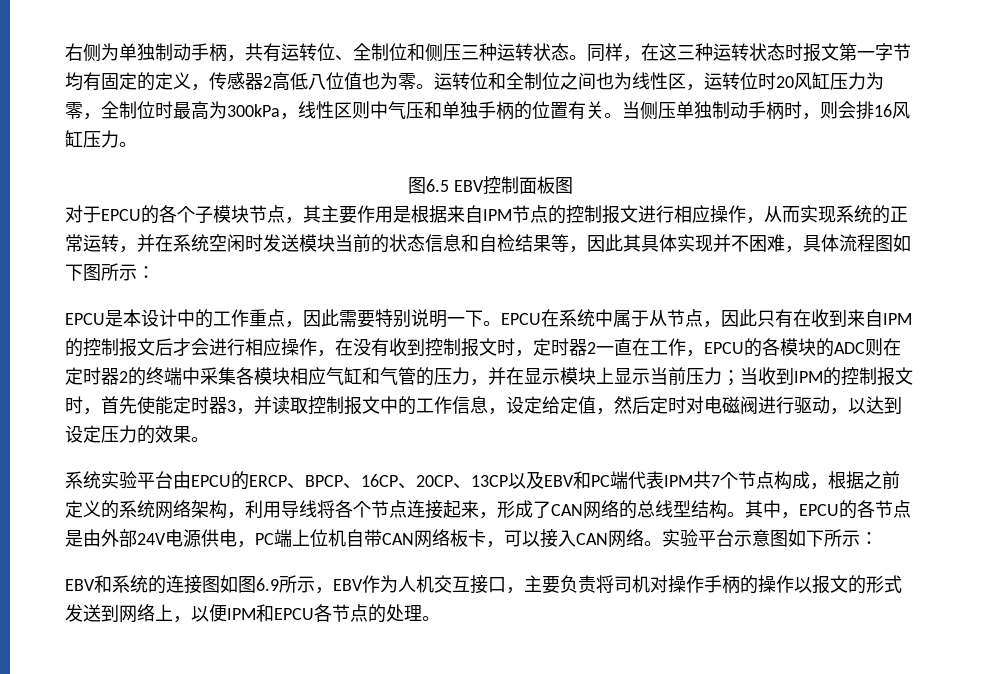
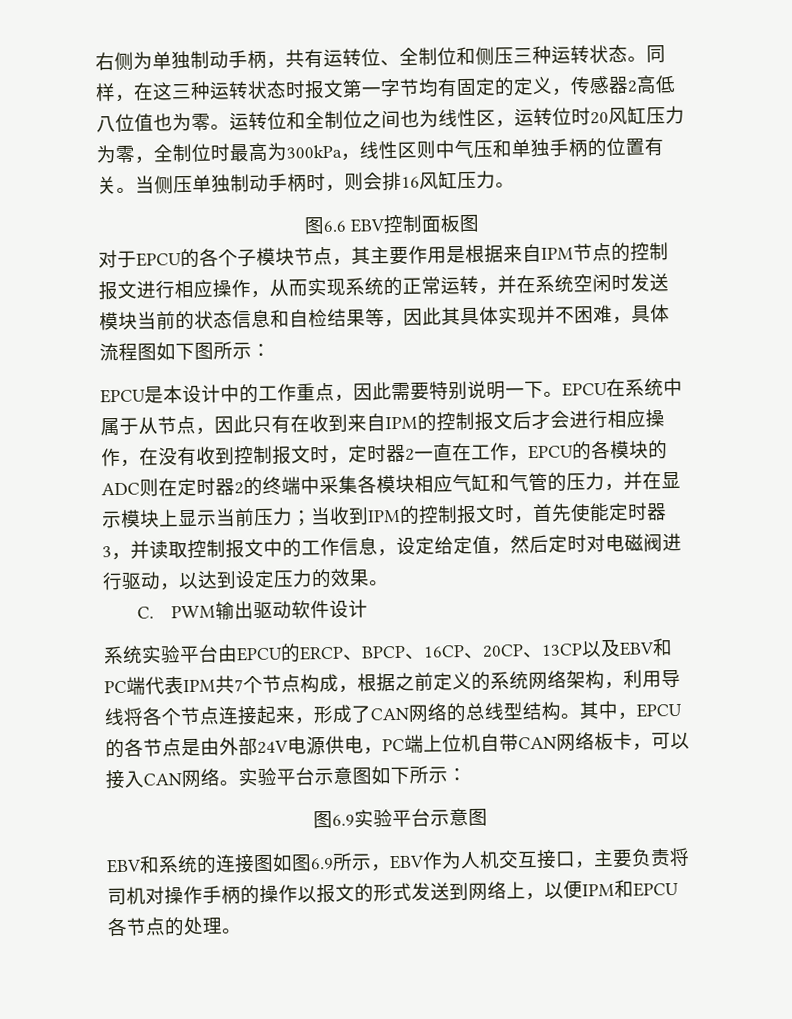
[426,179,450,192] 6.5 -> [323,220,347,233] 6.6
(209, 439) none -> [137,599,369,621] // C. PWM输出驱动软件设计
(878, 538) none -> [313,807,488,829] // 图6.9实验平台示意图

